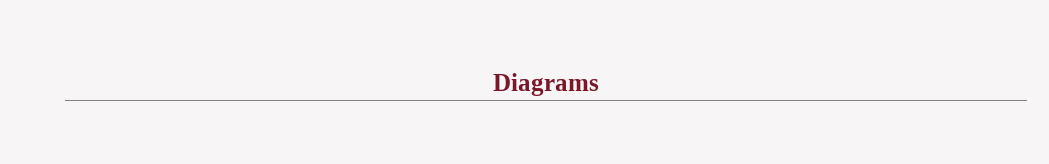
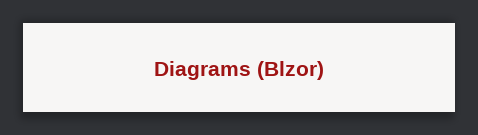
(599, 84) none -> [257,61,324,80] (Blzor)

